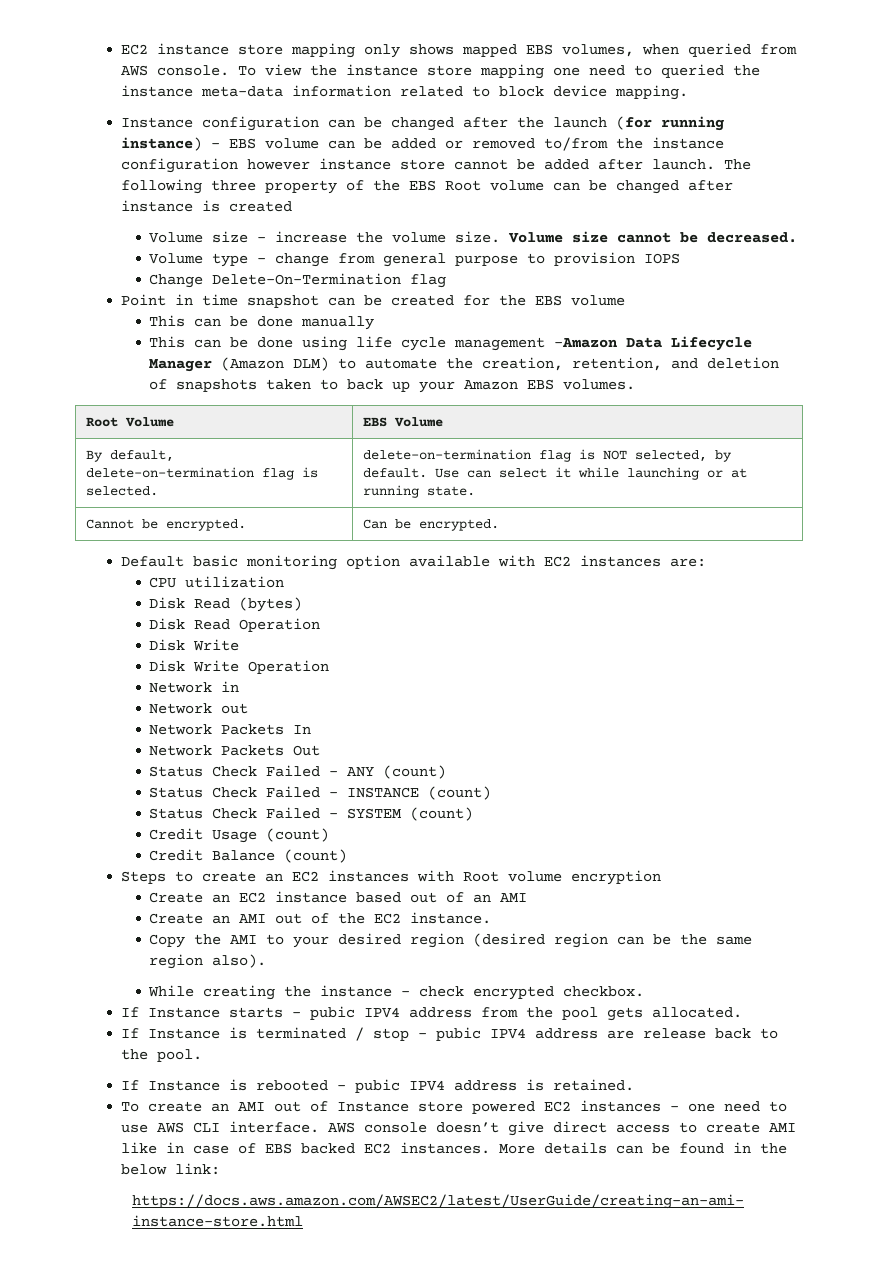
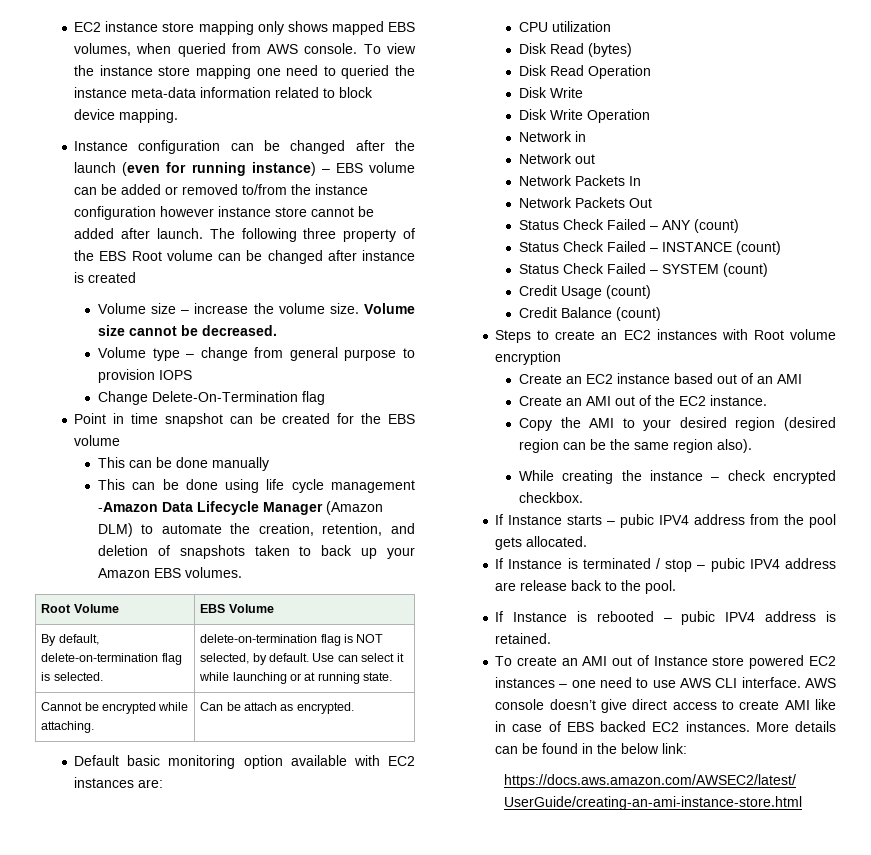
[615,116,652,130] (for -> [122,162,187,176] (even for
[165,519,246,531] encrypted. -> [102,702,189,714] [41,721,95,733] encrypted while attaching.
(411, 524) none -> [244,702,294,711] attach as

